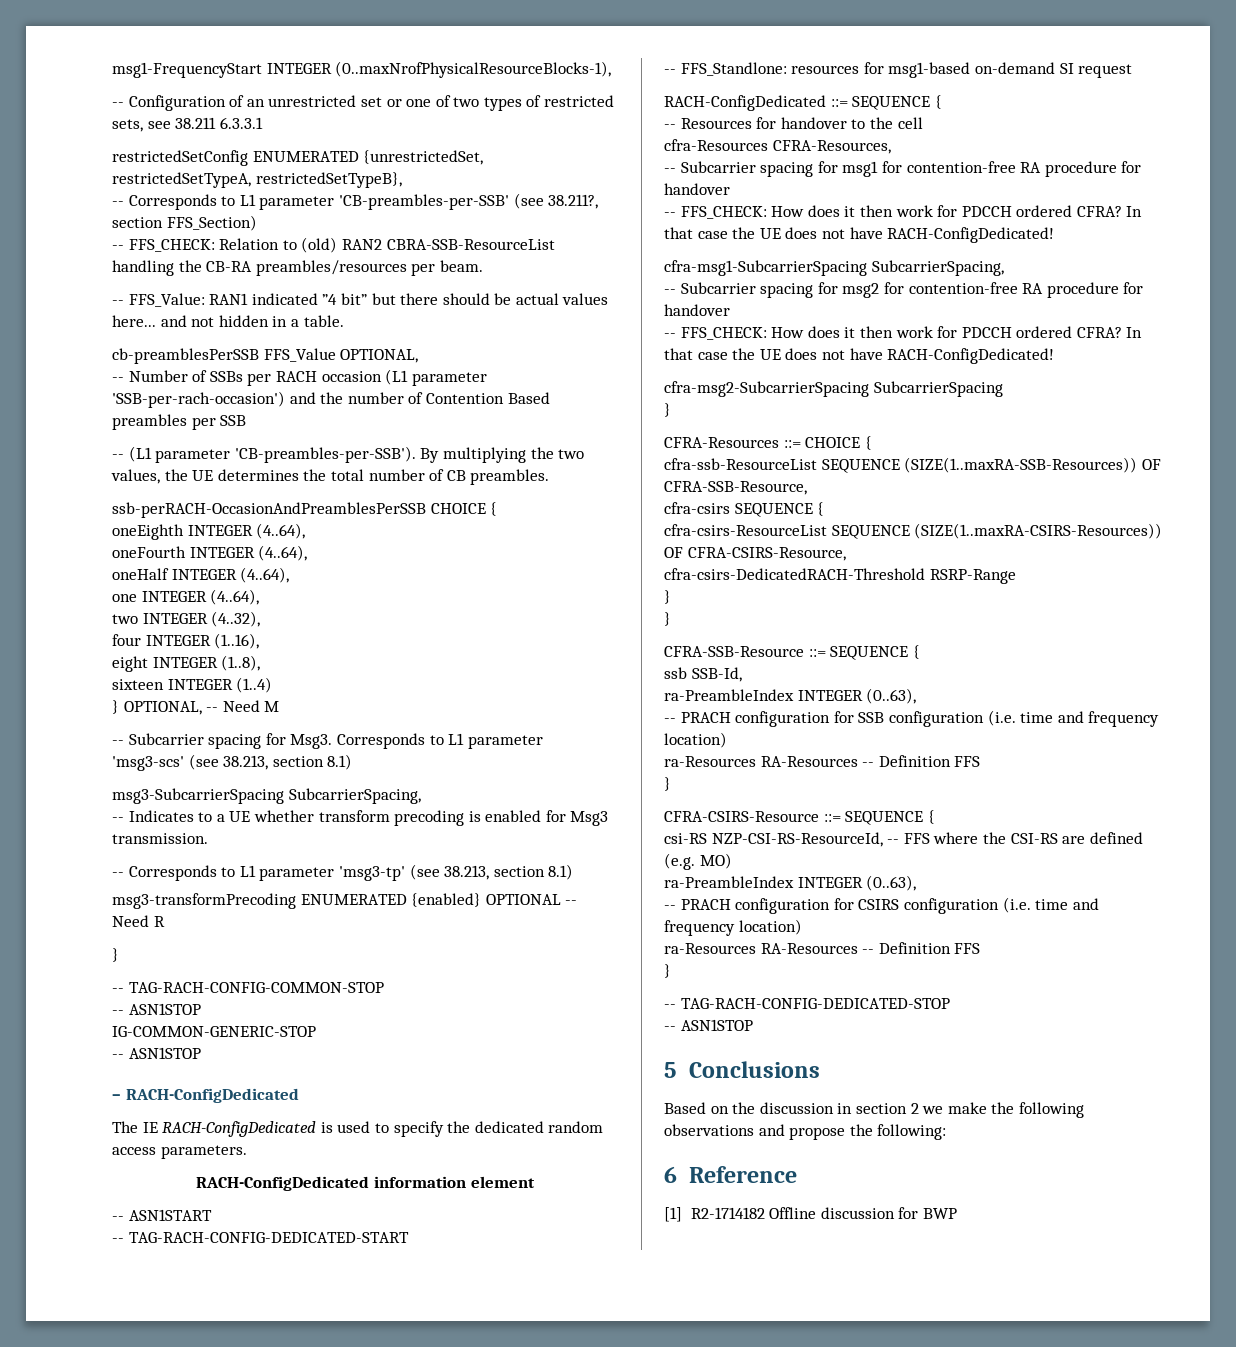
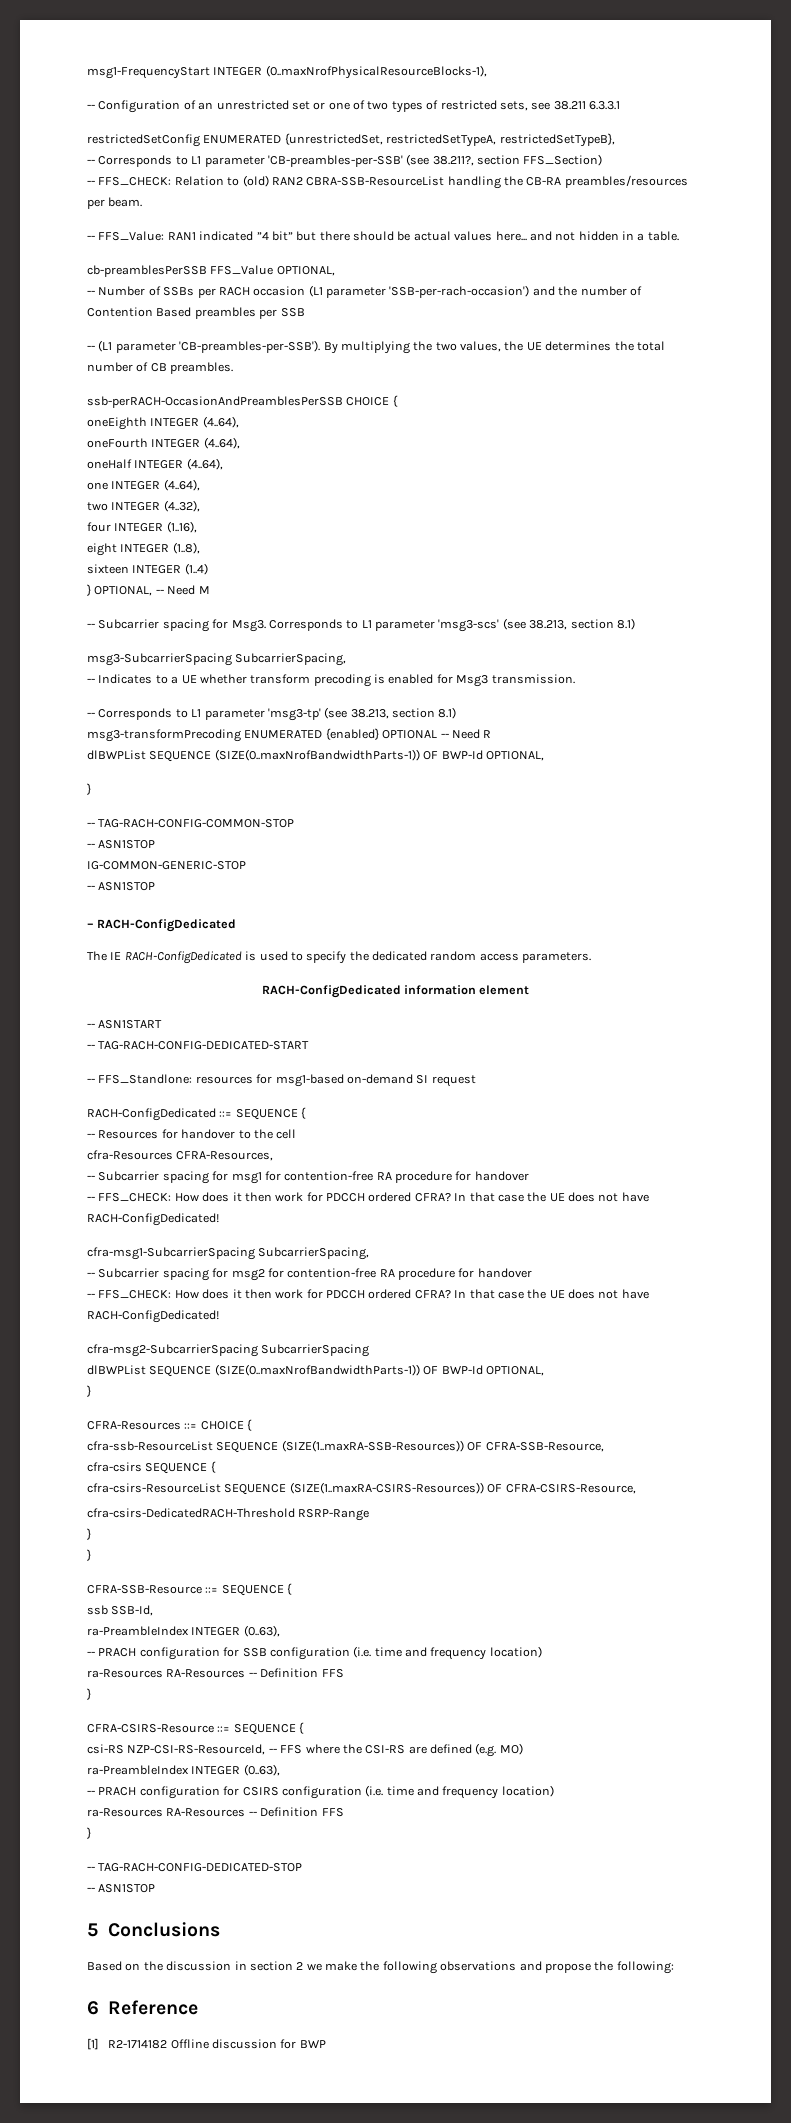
(165, 921) none -> [87,749,544,762] // dlBWPList SEQUENCE (SIZE(0..maxNrofBandwidthParts-1)) OF BWP-Id OPTIONAL,
(1003, 389) none -> [87,1364,544,1377] // dlBWPList SEQUENCE (SIZE(0..maxNrofBandwidthParts-1)) OF BWP-Id OPTIONAL,

